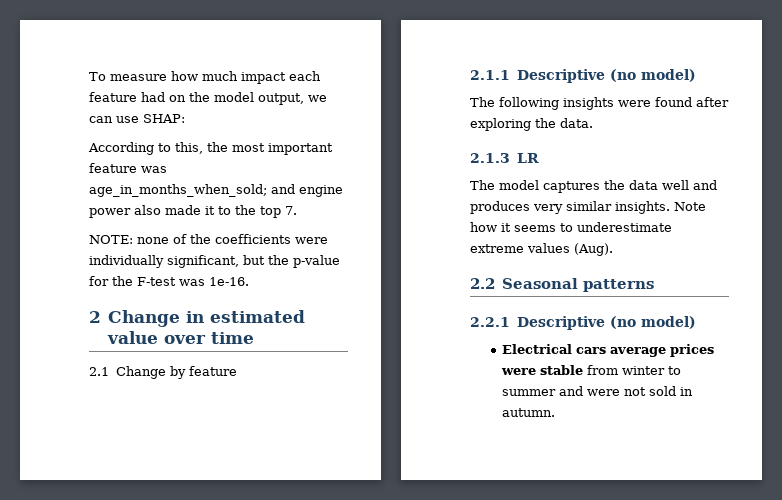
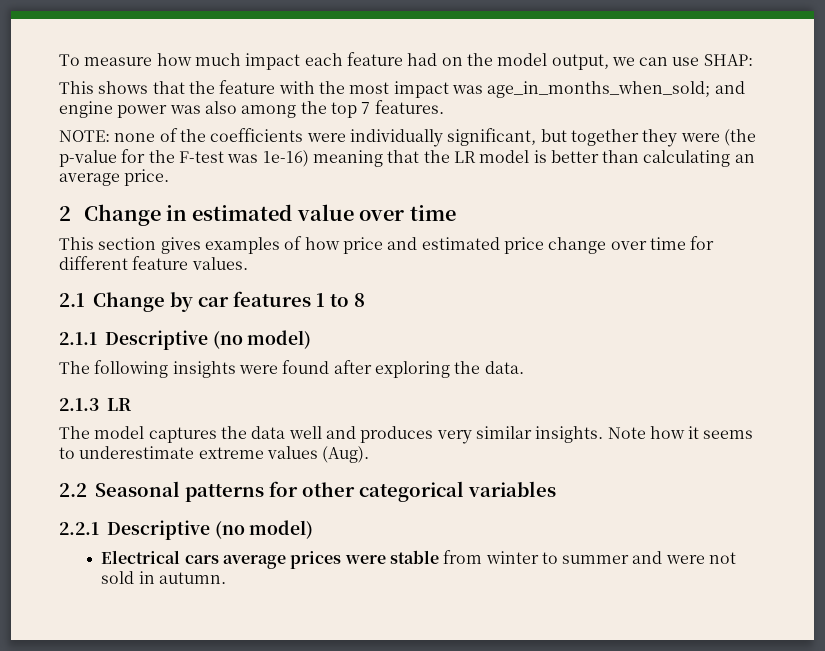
[88,142,333,155] [89,163,137,173] According to this, the most important feature -> [59,80,449,98] This shows that the feature with the most impact
[134,205,297,218] also made it to the top 7. -> [169,100,444,118] was also among the top 7 features.
[268,255,289,265] the -> [570,129,756,147] together they were (the
[209,277,249,286] 1e-16. -> [262,150,755,167] [59,169,170,186] 1e-16) meaning that the LR model is better than calculating an average price.
[89,366,237,379] 2.1 Change by feature -> [59,236,715,254] [59,256,248,270] [59,291,365,312] This section gives examples of how price and estimated price change over time for different feature values. // 2.1 Change by car features 1 to 8
(654, 285) none -> [269,481,556,502] for other categorical variables

